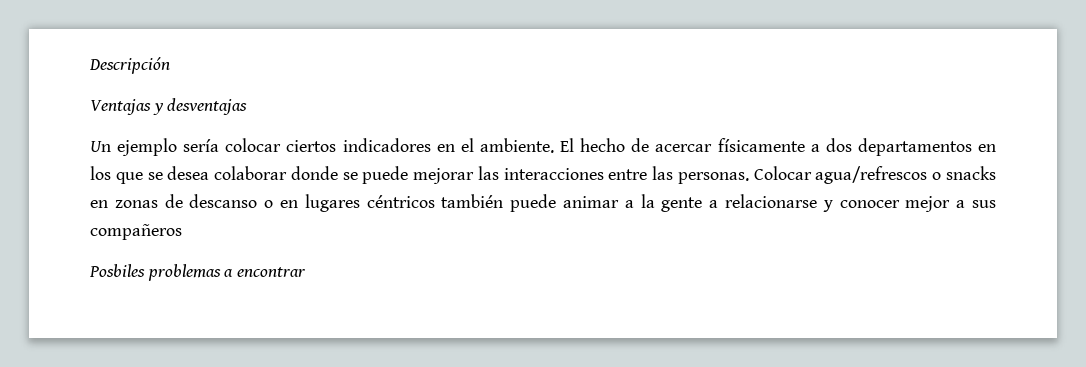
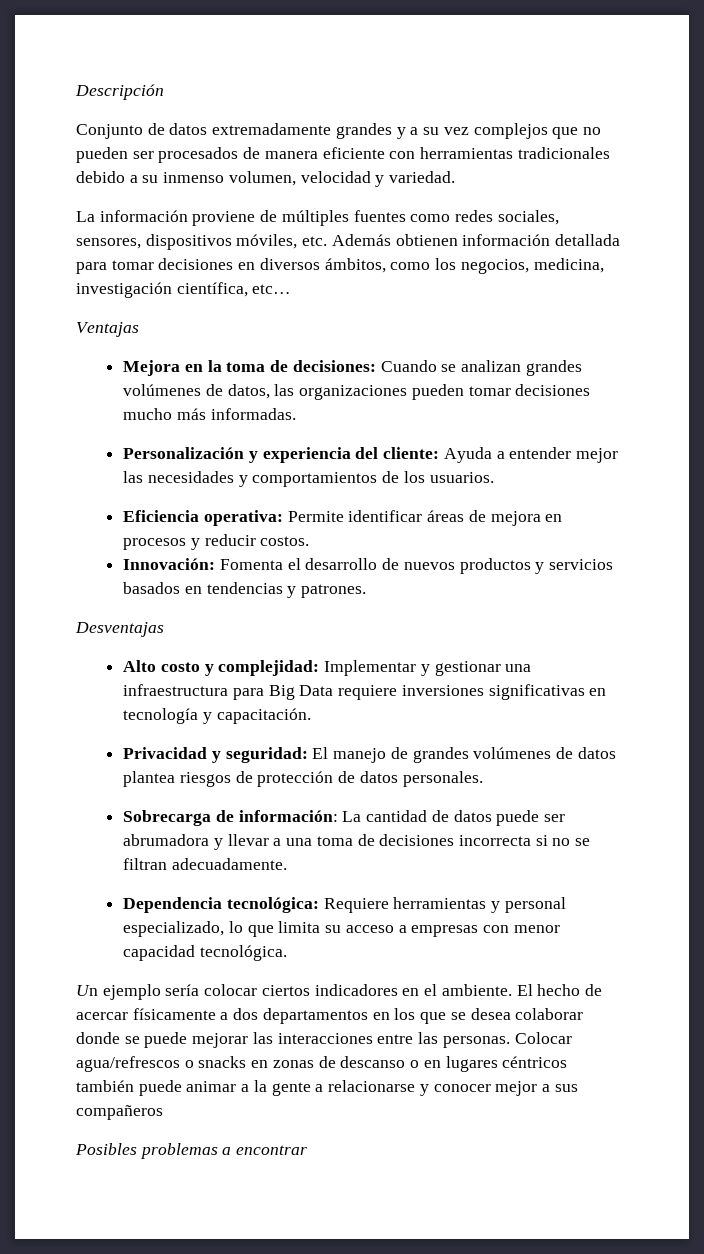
[90,98,248,115] Ventajas y desventajas -> [76,123,601,139] [76,147,610,163] [76,171,456,187] [76,210,559,226] [76,234,621,250] [76,258,604,274] [76,282,292,298] [76,322,139,337] [123,360,582,376] [123,384,591,400] [123,408,296,420] [123,447,618,463] [123,471,494,487] [123,510,563,526] [123,534,310,550] [123,558,613,574] [123,582,367,598] [75,622,164,637] [123,660,532,676] [123,684,607,700] [123,708,311,724] [123,747,616,763] [123,771,483,787] [123,810,565,826] [123,834,591,850] [123,858,287,870] [123,897,566,913] [123,921,560,937] [123,945,287,961] Conjunto de datos extremadamente grandes y a su vez complejos que no pueden ser procesados de manera eficiente con herramientas tradicionales debido a su inmenso volumen, velocidad y variedad. // La información proviene de múltiples fuentes como redes sociales, sensores, dispositivos móviles, etc. Además obtienen información detallada para tomar decisiones en diversos ámbitos, como los negocios, medicina, investigación científica, etc… // Ventajas // Mejora en la toma de decisiones: Cuando se analizan grandes volúmenes de datos, las organizaciones pueden tomar decisiones mucho más informadas. // Personalización y experiencia del cliente: Ayuda a entender mejor las necesidades y comportamientos de los usuarios. // Eficiencia operativa: Permite identificar áreas de mejora en procesos y reducir costos. // Innovación: Fomenta el desarrollo de nuevos productos y servicios basados en tendencias y patrones. // Desventajas // Alto costo y complejidad: Implementar y gestionar una infraestructura para Big Data requiere inversiones significativas en tecnología y capacitación. // Privacidad y seguridad: El manejo de grandes volúmenes de datos plantea riesgos de protección de datos personales. // Sobrecarga de información: La cantidad de datos puede ser abrumadora y llevar a una toma de decisiones incorrecta si no se filtran adecuadamente. // Dependencia tecnológica: Requiere herramientas y personal especializado, lo que limita su acceso a empresas con menor capacidad tecnológica.
[89,264,145,277] Posbiles -> [75,1143,137,1155] Posibles

